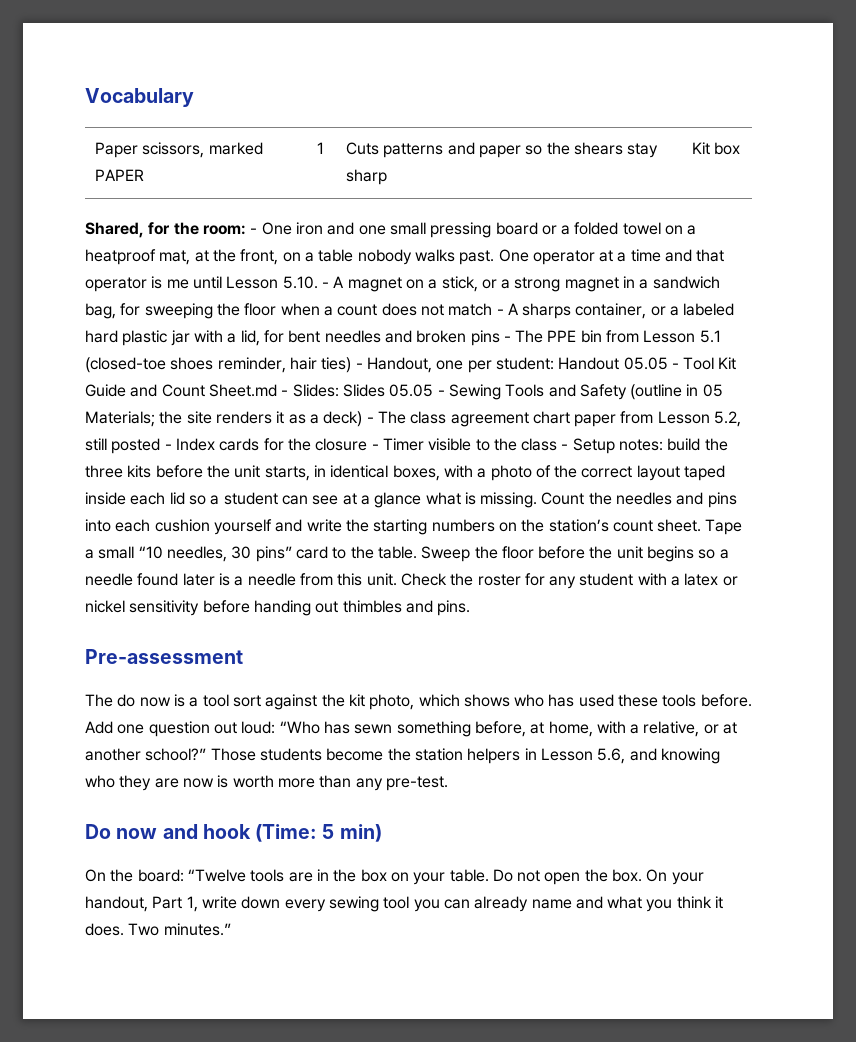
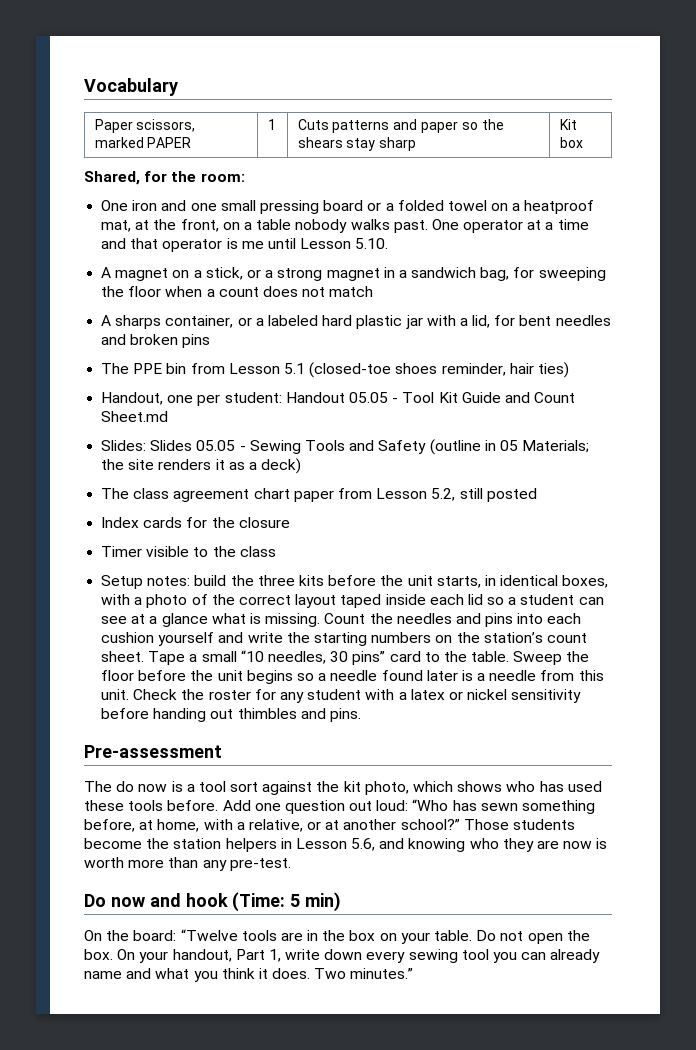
[250,228,258,234] - -> (245, 177) //
[321,282,329,288] - -> (389, 243) //
[496,309,504,315] - -> (374, 291) //
[503,336,511,342] - -> (211, 341) //
[355,363,363,369] - -> (569, 370) //
[281,390,289,396] - -> (169, 416) //
[366,417,374,423] - -> (302, 466) //
[164,444,172,450] - -> (537, 495) //
[371,444,379,450] - -> (290, 522) //
[561,444,569,450] - -> (276, 551) //

